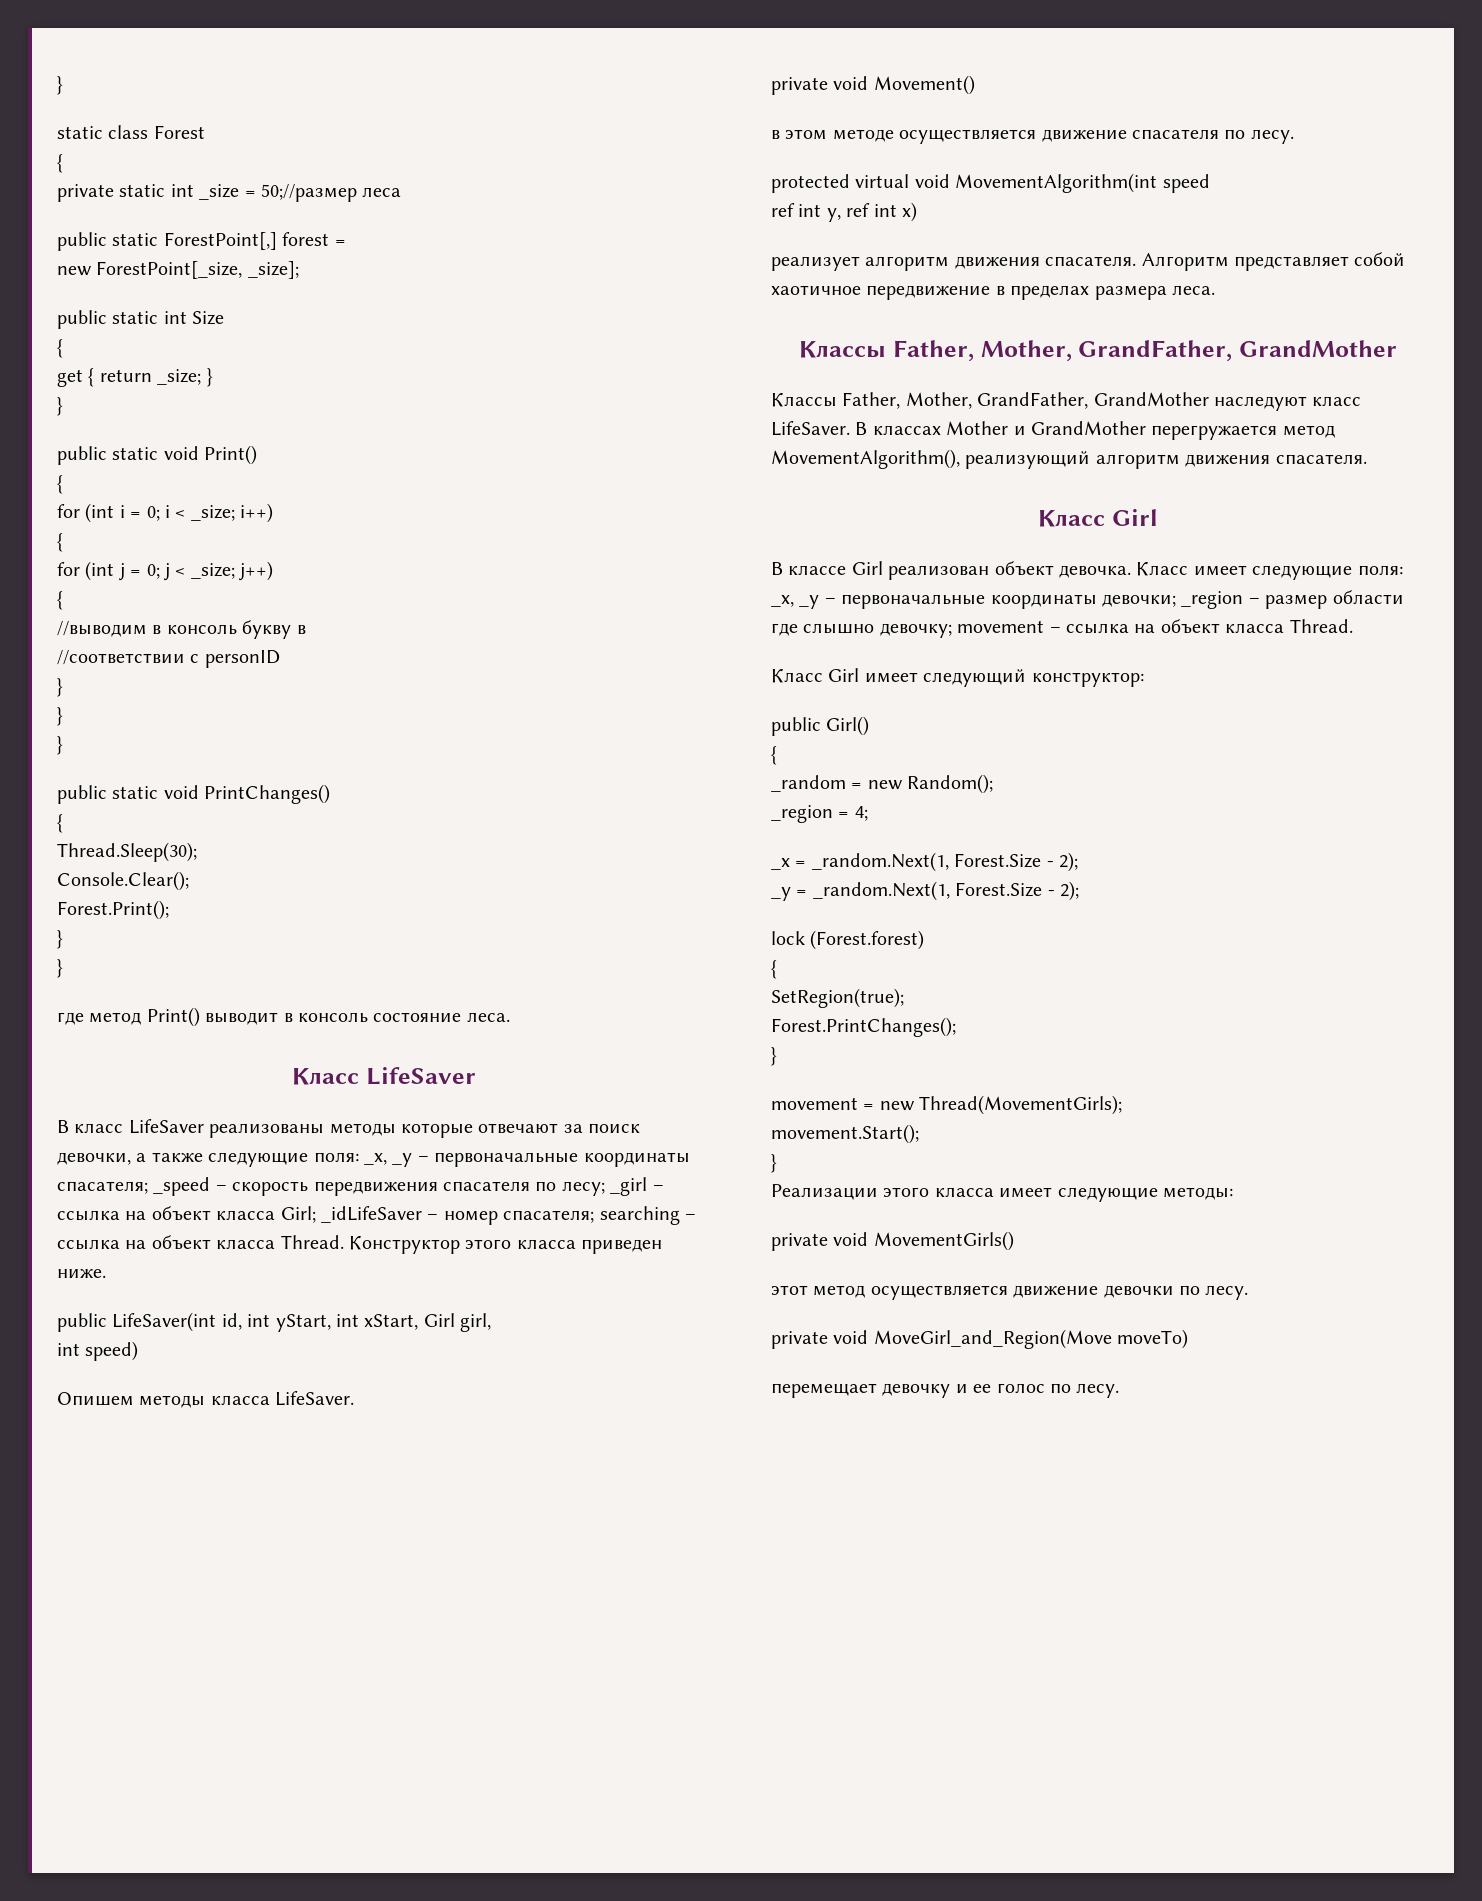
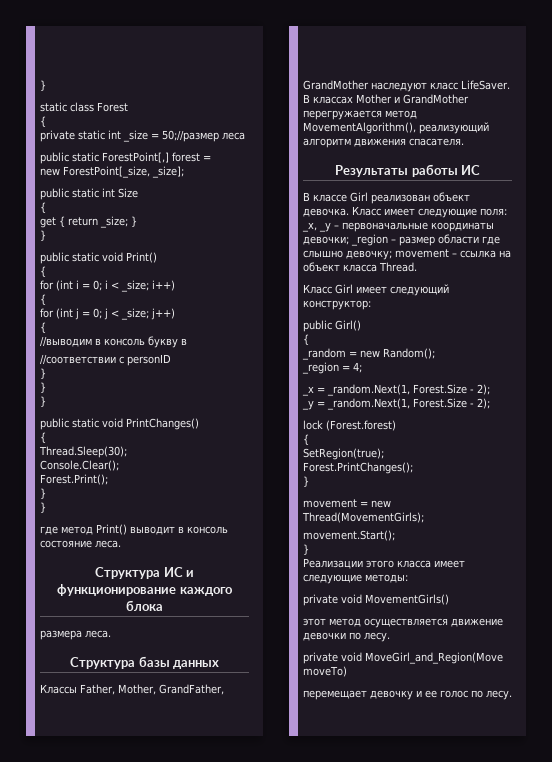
[292,1067,476,1085] [57,1119,641,1138] [57,1152,690,1167] [57,1177,664,1196] [57,1206,696,1225] [57,1235,663,1254] [57,1268,106,1278] [57,1312,492,1332] [57,1341,139,1361] [57,1391,355,1408] [771,75,975,95] [771,129,1294,144] [771,173,1210,193] [771,202,917,222] [771,252,1406,271] [771,285,1215,300] [799,340,1397,362] Класс LifeSaver // В класс LifeSaver реализованы методы которые отвечают за поиск девочки, а также следующие поля: _x, _y – первоначальные координаты спасателя; _speed – скорость передвижения спасателя по лесу; _girl – ссылка на объект класса Girl; _idLifeSaver – номер спасателя; searching – ссылка на объект класса Thread. Конструктор этого класса приведен ниже. // public LifeSaver(int id, int yStart, int xStart, Girl girl, // int speed) // Опишем методы класса LifeSaver. // private void Movement() // в этом методе осуществляется движение спасателя по лесу. // protected virtual void MovementAlgorithm(int speed // ref int y, ref int x) // реализует алгоритм движения спасателя. Алгоритм представляет собой хаотичное передвижение в пределах размера леса. // Классы Father, Mother, GrandFather, GrandMother -> [95,567,194,579] [57,584,233,596] [126,600,163,611] [40,630,111,640] [70,656,219,669] Структура ИС и функционирование каждого блока // размера леса. // Структура базы данных
[1038,509,1158,527] Класс Girl -> [335,164,480,177] Результаты работы ИС

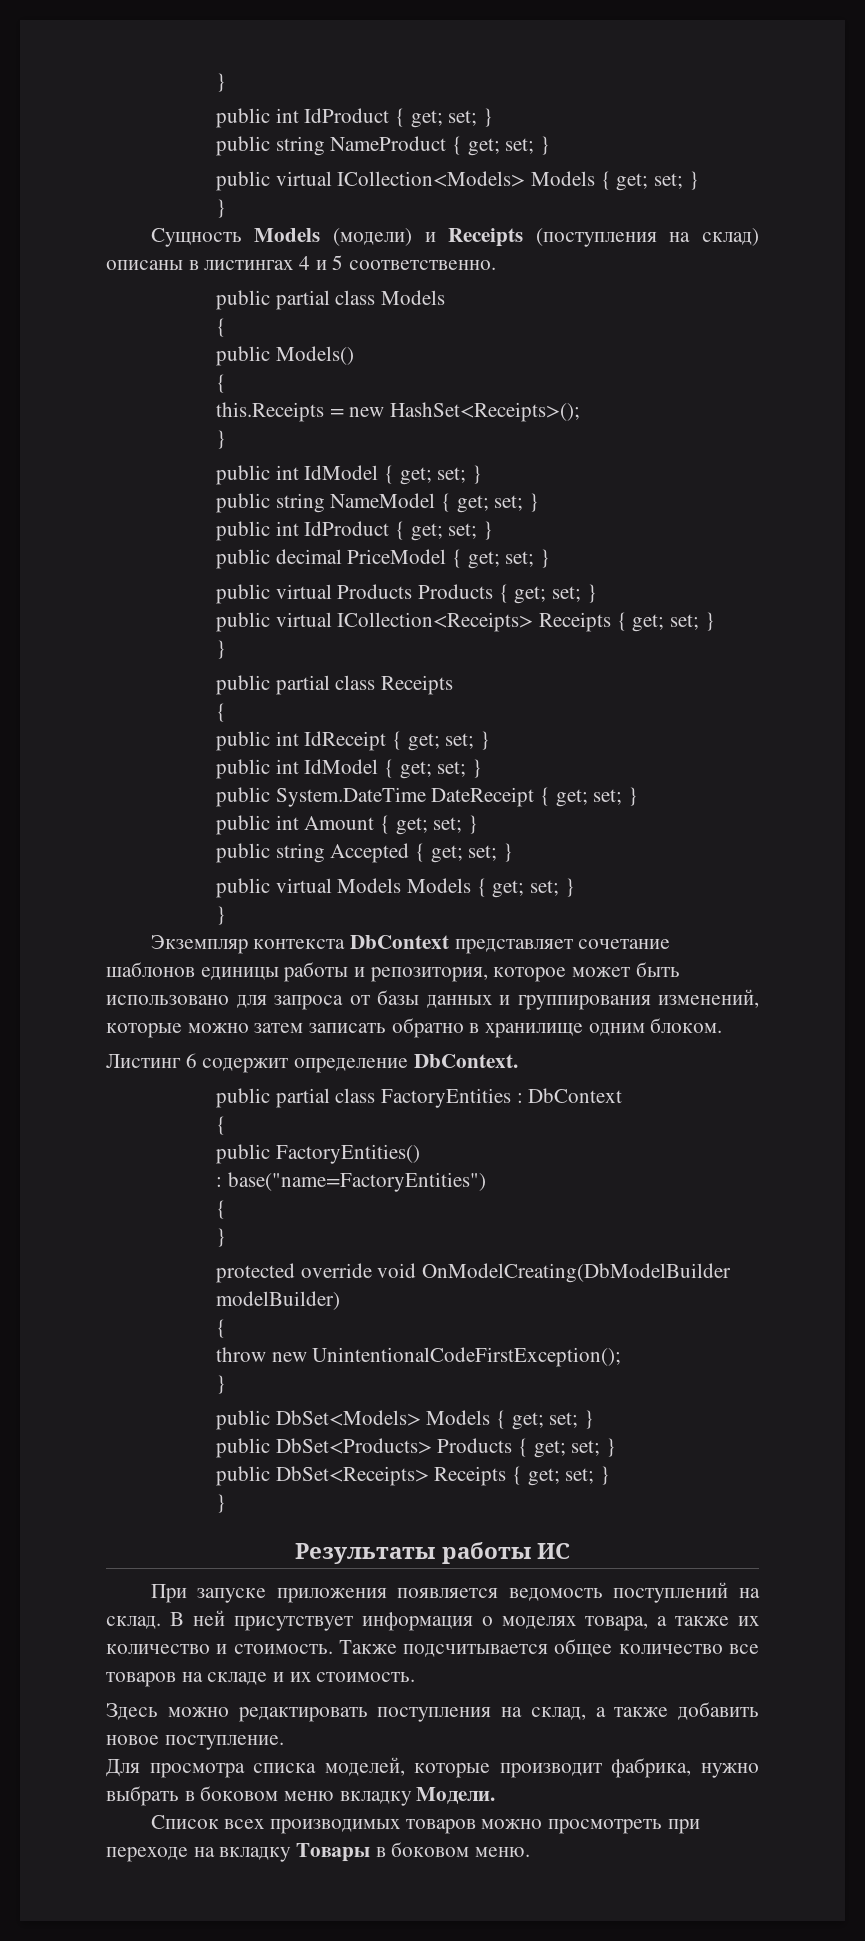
[40,80,46,91] [40,102,128,112] [40,116,46,127] [40,130,245,142] [40,152,211,164] [40,166,184,178] [40,188,138,200] [40,202,46,213] [40,216,137,228] [40,230,46,241] [40,252,157,264] [40,266,46,277] [40,280,175,292] [40,294,46,305] [40,308,175,320] [40,322,46,333] [40,336,187,348] [40,354,171,366] [40,368,46,379] [40,382,46,393] [40,396,46,407] [40,418,199,430] [40,432,46,443] [39,446,127,458] [40,460,119,471] [40,474,108,485] [40,488,46,499] [40,502,46,513] [40,524,228,535] [40,540,121,548] [95,567,194,579] [57,584,233,596] [126,600,163,611] [40,630,111,640] [70,656,219,669] [40,684,224,695] [303,80,510,92] [303,94,469,104] [303,110,417,120] [303,122,489,134] [303,138,464,148] [335,164,480,177] [303,192,470,204] [303,206,507,218] [302,222,494,232] [303,234,500,246] [303,249,511,260] [303,262,417,272] [303,284,449,296] [303,300,371,310] [303,320,361,332] [303,334,309,345] [302,348,435,360] [302,362,362,374] [302,384,490,396] [302,398,490,410] [303,420,396,431] [303,434,309,445] [303,448,384,460] [303,462,413,474] [303,476,309,487] [303,499,391,508] [302,512,424,523] [303,530,395,541] [303,544,309,555] [303,558,465,569] [303,574,408,584] [303,594,449,606] [303,618,503,628] [303,632,390,642] [303,652,503,664] [303,666,347,677] [303,690,512,700] } // static class Forest // { // private static int _size = 50;//размер леса // public static ForestPoint[,] forest = // new ForestPoint[_size, _size]; // public static int Size // { // get { return _size; } // } // public static void Print() // { // for (int i = 0; i < _size; i++) // { // for (int j = 0; j < _size; j++) // { // //выводим в консоль букву в // //соответствии c personID // } // } // } // public static void PrintChanges() // { // Thread.Sleep(30); // Console.Clear(); // Forest.Print(); // } // } // где метод Print() выводит в консоль состояние леса. // Структура ИС и функционирование каждого блока // размера леса. // Структура базы данных // Классы Father, Mother, GrandFather, GrandMother наследуют класс LifeSaver. В классах Mother и GrandMother перегружается метод MovementAlgorithm(), реализующий алгоритм движения спасателя. // Результаты работы ИС // В классе Girl реализован объект девочка. Класс имеет следующие поля: _x, _y – первоначальные координаты девочки; _region – размер области где слышно девочку; movement – ссылка на объект класса Thread. // Класс Girl имеет следующий конструктор: // public Girl() // { // _random = new Random(); // _region = 4; // _x = _random.Next(1, Forest.Size - 2); // _y = _random.Next(1, Forest.Size - 2); // lock (Forest.forest) // { // SetRegion(true); // Forest.PrintChanges(); // } // movement = new Thread(MovementGirls); // movement.Start(); // } // Реализации этого класса имеет следующие методы: // private void MovementGirls() // этот метод осуществляется движение девочки по лесу. // private void MoveGirl_and_Region(Move moveTo) // перемещает девочку и ее голос по лесу. -> [216,73,227,92] [216,108,494,128] [216,136,551,156] [216,171,699,191] [216,199,227,218] [150,228,759,247] [106,255,497,270] [216,290,446,310] [216,318,227,337] [216,346,354,366] [216,374,227,393] [216,402,581,422] [216,430,227,449] [216,465,483,485] [216,493,540,513] [216,521,494,541] [216,549,551,569] [216,584,597,604] [216,612,715,632] [216,640,227,659] [216,675,454,695] [216,703,227,722] [216,731,491,751] [216,759,483,779] [216,787,639,807] [216,815,479,835] [216,843,514,863] [216,878,575,898] [216,906,227,925] [150,935,671,954] [106,962,680,982] [106,989,759,1010] [106,1018,723,1038] [106,1053,518,1073] [216,1088,623,1108] [216,1116,227,1135] [216,1144,420,1164] [216,1172,486,1192] [216,1200,227,1219] [216,1228,227,1247] [216,1263,732,1283] [216,1291,341,1310] [216,1319,227,1338] [216,1347,622,1367] [216,1375,227,1394] [216,1410,595,1430] [216,1438,617,1458] [216,1466,611,1486] [216,1494,227,1513] [295,1542,570,1564] [150,1582,760,1603] [106,1610,759,1631] [106,1639,759,1657] [106,1672,416,1687] [106,1702,759,1722] [106,1735,284,1750] [106,1757,759,1778] [106,1786,496,1806] [150,1815,700,1834] [106,1842,531,1862] } // public int IdProduct { get; set; } // public string NameProduct { get; set; } // public virtual ICollection<Models> Models { get; set; } // } // Сущность Models (модели) и Receipts (поступления на склад) описаны в листингах 4 и 5 соответственно. // public partial class Models // { // public Models() // { // this.Receipts = new HashSet<Receipts>(); // } // public int IdModel { get; set; } // public string NameModel { get; set; } // public int IdProduct { get; set; } // public decimal PriceModel { get; set; } // public virtual Products Products { get; set; } // public virtual ICollection<Receipts> Receipts { get; set; } // } // public partial class Receipts // { // public int IdReceipt { get; set; } // public int IdModel { get; set; } // public System.DateTime DateReceipt { get; set; } // public int Amount { get; set; } // public string Accepted { get; set; } // public virtual Models Models { get; set; } // } // Экземпляр контекста DbContext представляет сочетание шаблонов единицы работы и репозитория, которое может быть использовано для запроса от базы данных и группирования изменений, которые можно затем записать обратно в хранилище одним блоком. // Листинг 6 содержит определение DbContext. // public partial class FactoryEntities : DbContext // { // public FactoryEntities() // : base("name=FactoryEntities") // { // } // protected override void OnModelCreating(DbModelBuilder modelBuilder) // { // throw new UnintentionalCodeFirstException(); // } // public DbSet<Models> Models { get; set; } // public DbSet<Products> Products { get; set; } // public DbSet<Receipts> Receipts { get; set; } // } // Результаты работы ИС // При запуске приложения появляется ведомость поступлений на склад. В ней присутствует информация о моделях товара, а также их количество и стоимость. Также подсчитывается общее количество все товаров на складе и их стоимость. // Здесь можно редактировать поступления на склад, а также добавить новое поступление. // Для просмотра списка моделей, которые производит фабрика, нужно выбрать в боковом меню вкладку Модели. // Список всех производимых товаров можно просмотреть при переходе на вкладку Товары в боковом меню.

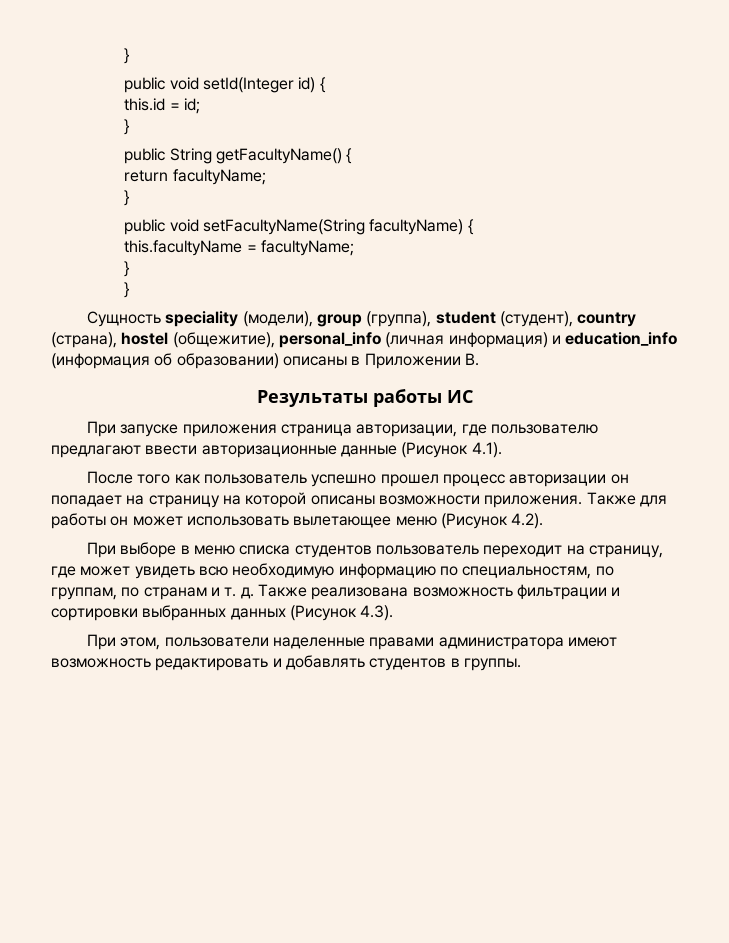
[216,73,227,92] [216,108,494,128] [216,136,551,156] [216,171,699,191] [216,199,227,218] [150,228,759,247] [106,255,497,270] [216,290,446,310] [216,318,227,337] [216,346,354,366] [216,374,227,393] [216,402,581,422] [216,430,227,449] [216,465,483,485] [216,493,540,513] [216,521,494,541] [216,549,551,569] [216,584,597,604] [216,612,715,632] [216,640,227,659] [216,675,454,695] [216,703,227,722] [216,731,491,751] [216,759,483,779] [216,787,639,807] [216,815,479,835] [216,843,514,863] [216,878,575,898] [216,906,227,925] [150,935,671,954] [106,962,680,982] [106,989,759,1010] [106,1018,723,1038] [106,1053,518,1073] [216,1088,623,1108] [216,1116,227,1135] [216,1144,420,1164] [216,1172,486,1192] [216,1200,227,1219] [216,1228,227,1247] [216,1263,732,1283] [216,1291,341,1310] [216,1319,227,1338] [216,1347,622,1367] [216,1375,227,1394] [216,1410,595,1430] [216,1438,617,1458] [216,1466,611,1486] [216,1494,227,1513] } // public int IdProduct { get; set; } // public string NameProduct { get; set; } // public virtual ICollection<Models> Models { get; set; } // } // Сущность Models (модели) и Receipts (поступления на склад) описаны в листингах 4 и 5 соответственно. // public partial class Models // { // public Models() // { // this.Receipts = new HashSet<Receipts>(); // } // public int IdModel { get; set; } // public string NameModel { get; set; } // public int IdProduct { get; set; } // public decimal PriceModel { get; set; } // public virtual Products Products { get; set; } // public virtual ICollection<Receipts> Receipts { get; set; } // } // public partial class Receipts // { // public int IdReceipt { get; set; } // public int IdModel { get; set; } // public System.DateTime DateReceipt { get; set; } // public int Amount { get; set; } // public string Accepted { get; set; } // public virtual Models Models { get; set; } // } // Экземпляр контекста DbContext представляет сочетание шаблонов единицы работы и репозитория, которое может быть использовано для запроса от базы данных и группирования изменений, которые можно затем записать обратно в хранилище одним блоком. // Листинг 6 содержит определение DbContext. // public partial class FactoryEntities : DbContext // { // public FactoryEntities() // : base("name=FactoryEntities") // { // } // protected override void OnModelCreating(DbModelBuilder modelBuilder) // { // throw new UnintentionalCodeFirstException(); // } // public DbSet<Models> Models { get; set; } // public DbSet<Products> Products { get; set; } // public DbSet<Receipts> Receipts { get; set; } // } -> [124,48,130,64] [124,77,326,93] [124,98,200,114] [124,119,130,135] [124,148,353,164] [124,169,266,185] [124,190,130,206] [124,219,474,235] [124,240,354,256] [124,261,130,277] [124,282,130,298] [87,311,637,327] [51,332,678,348] [51,353,479,369] } // public void setId(Integer id) { // this.id = id; // } // public String getFacultyName() { // return facultyName; // } // public void setFacultyName(String facultyName) { // this.facultyName = facultyName; // } // } // Сущность speciality (модели), group (группа), student (студент), country (страна), hostel (общежитие), personal_info (личная информация) и education_info (информация об образовании) описаны в Приложении В.
[397,1582,760,1603] [106,1610,759,1631] [106,1639,759,1657] [106,1672,416,1687] [106,1702,759,1722] [106,1735,284,1750] [106,1757,759,1778] [106,1786,496,1806] [150,1815,700,1834] [106,1842,531,1862] появляется ведомость поступлений на склад. В ней присутствует информация о моделях товара, а также их количество и стоимость. Также подсчитывается общее количество все товаров на складе и их стоимость. // Здесь можно редактировать поступления на склад, а также добавить новое поступление. // Для просмотра списка моделей, которые производит фабрика, нужно выбрать в боковом меню вкладку Модели. // Список всех производимых товаров можно просмотреть при переходе на вкладку Товары в боковом меню. -> [281,424,599,437] [51,442,502,458] [87,471,629,487] [51,492,667,508] [51,513,544,529] [87,542,664,558] [51,563,614,579] [51,584,621,600] [51,605,394,621] [87,634,618,650] [51,655,521,671] страница авторизации, где пользователю предлагают ввести авторизационные данные (Рисунок 4.1). // После того как пользователь успешно прошел процесс авторизации он попадает на страницу на которой описаны возможности приложения. Также для работы он может использовать вылетающее меню (Рисунок 4.2). // При выборе в меню списка студентов пользователь переходит на страницу, где может увидеть всю необходимую информацию по специальностям, по группам, по странам и т. д. Также реализована возможность фильтрации и сортировки выбранных данных (Рисунок 4.3). // При этом, пользователи наделенные правами администратора имеют возможность редактировать и добавлять студентов в группы.

